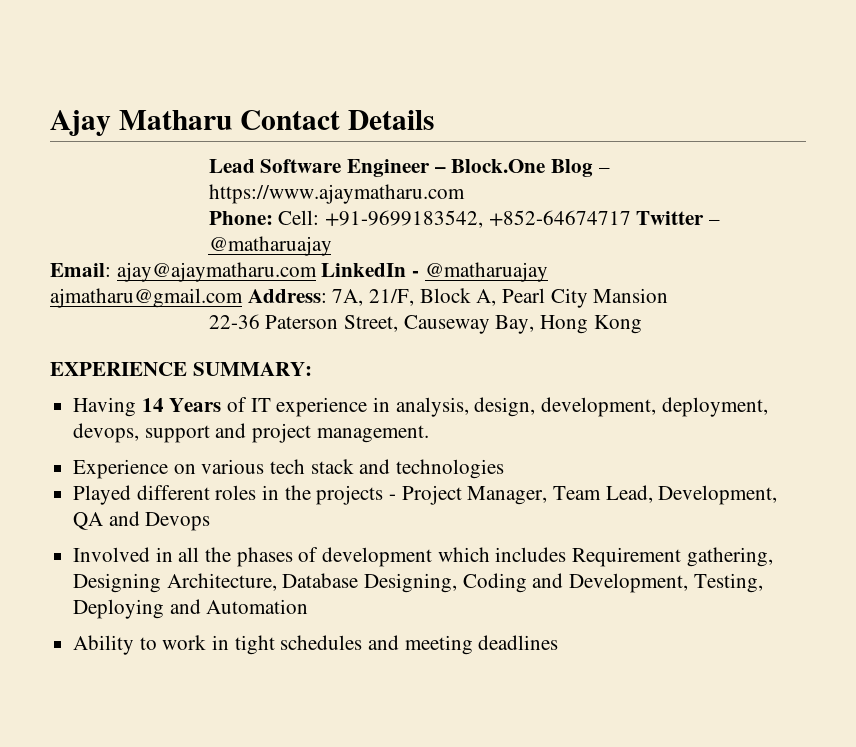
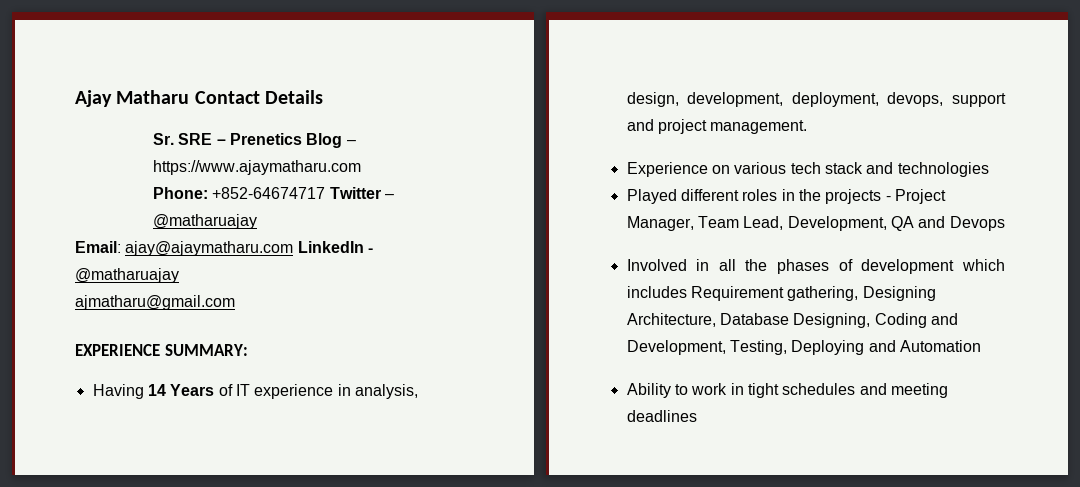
[208,159,546,177] Lead Software Engineer – Block.One -> [152,133,302,145] Sr. SRE – Prenetics
[278,210,483,228] Cell: +91-9699183542, -> (208, 193) none
[247,288,669,308] [208,314,642,334] Address: 7A, 21/F, Block A, Pearl City Mansion // 22-36 Paterson Street, Causeway Bay, Hong Kong -> (235, 302) none

